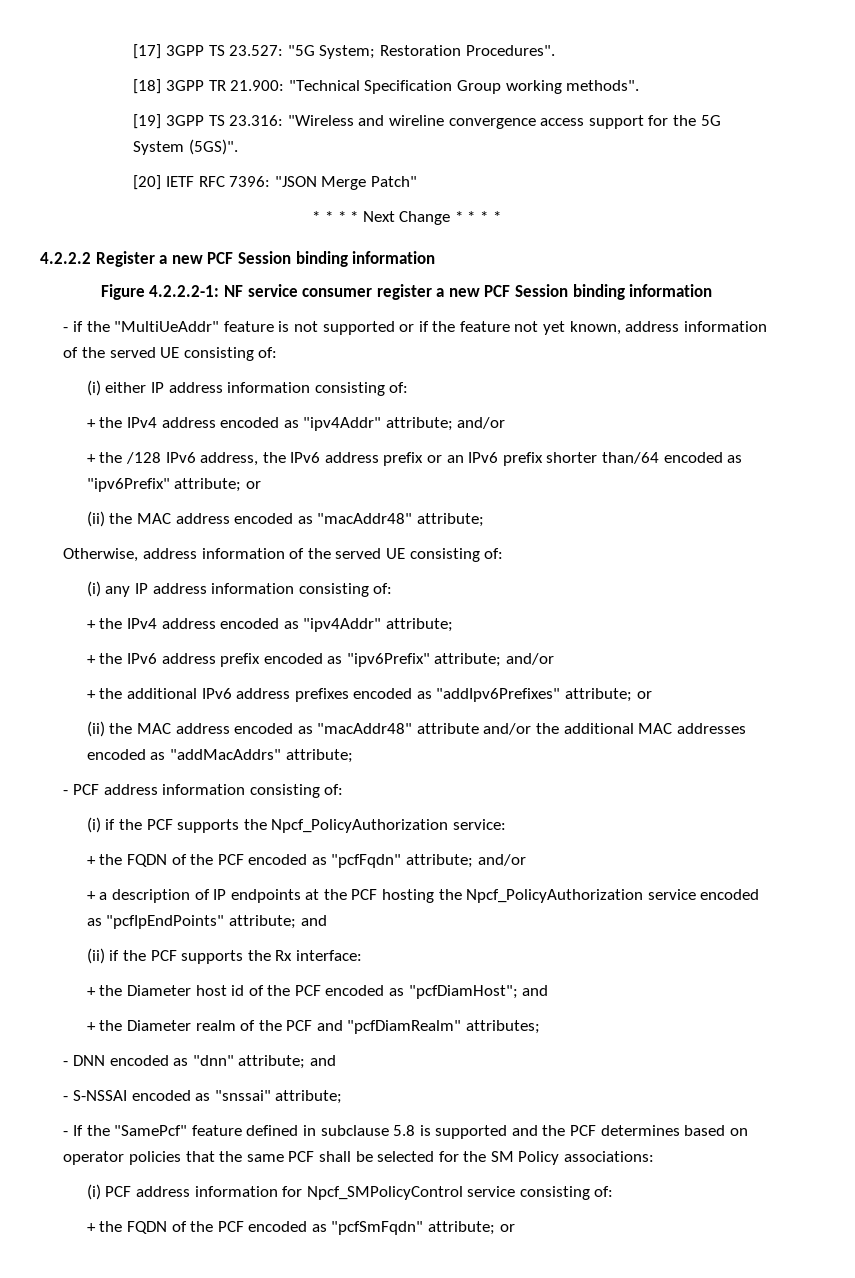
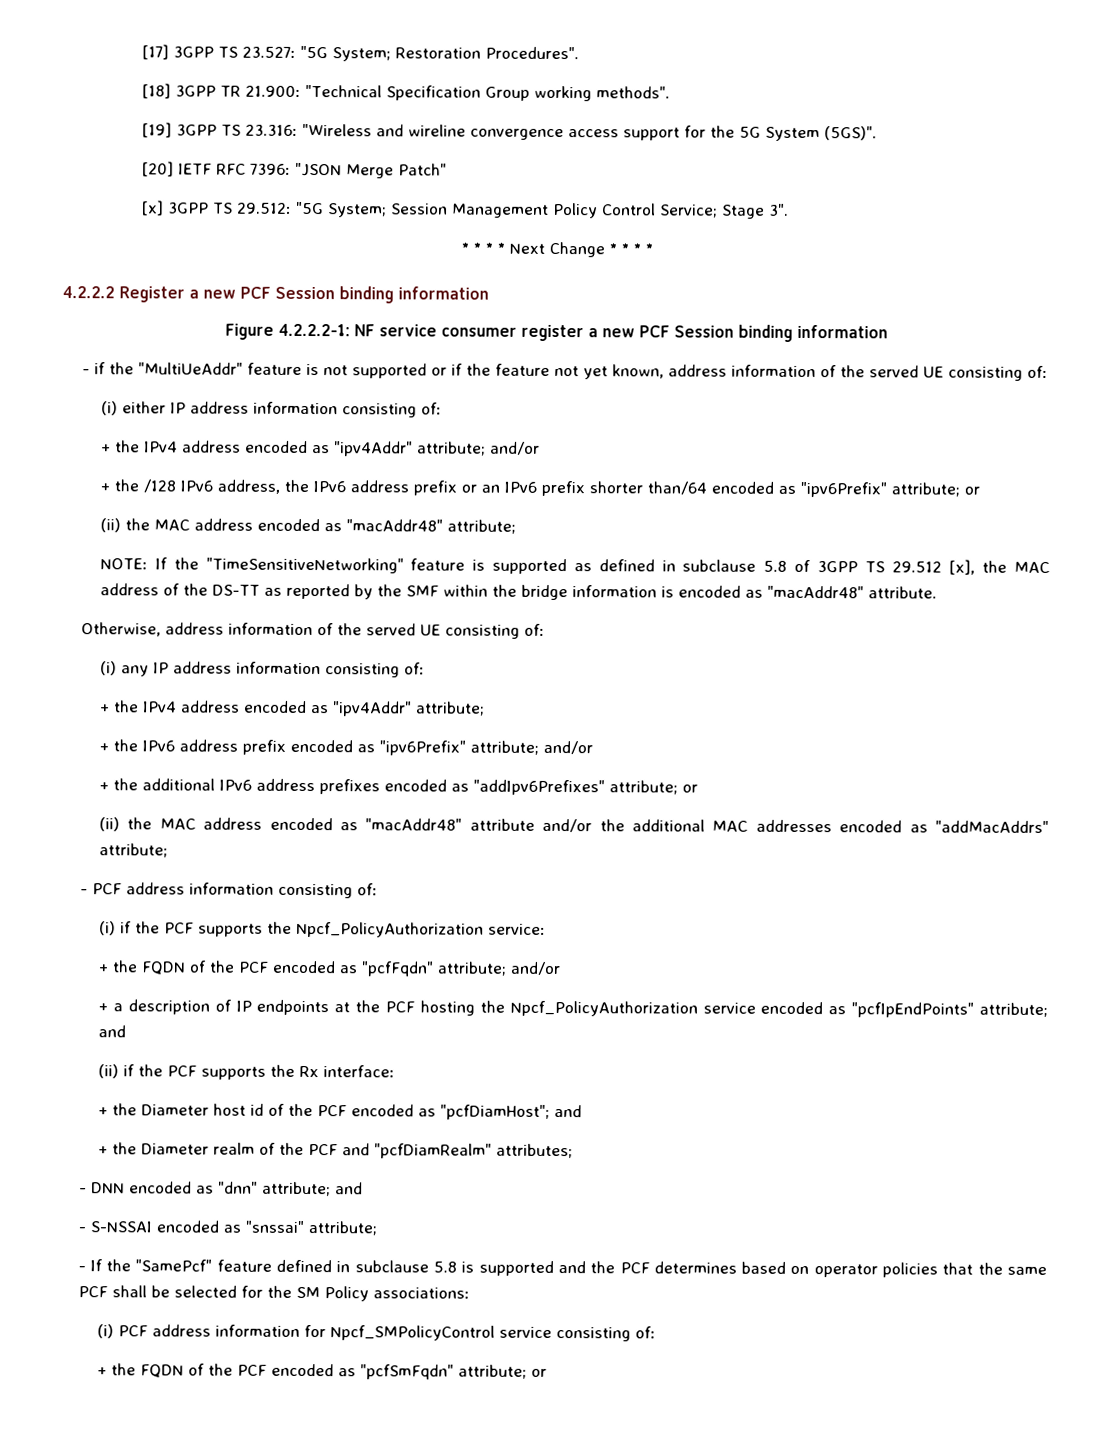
(418, 181) none -> [141,200,790,219] // [x] 3GPP TS 29.512: "5G System; Session Management Policy Control Service; Stage 3".
(484, 520) none -> [100,557,1050,575] [100,583,938,601] // NOTE: If the "TimeSensitiveNetworking" feature is supported as defined in subclause 5.8 of 3GPP TS 29.512 [x], the MAC address of the DS-TT as reported by the SMF within the bridge information is encoded as "macAddr48" attribute.

